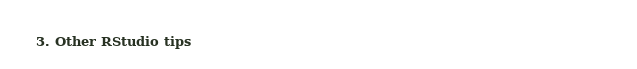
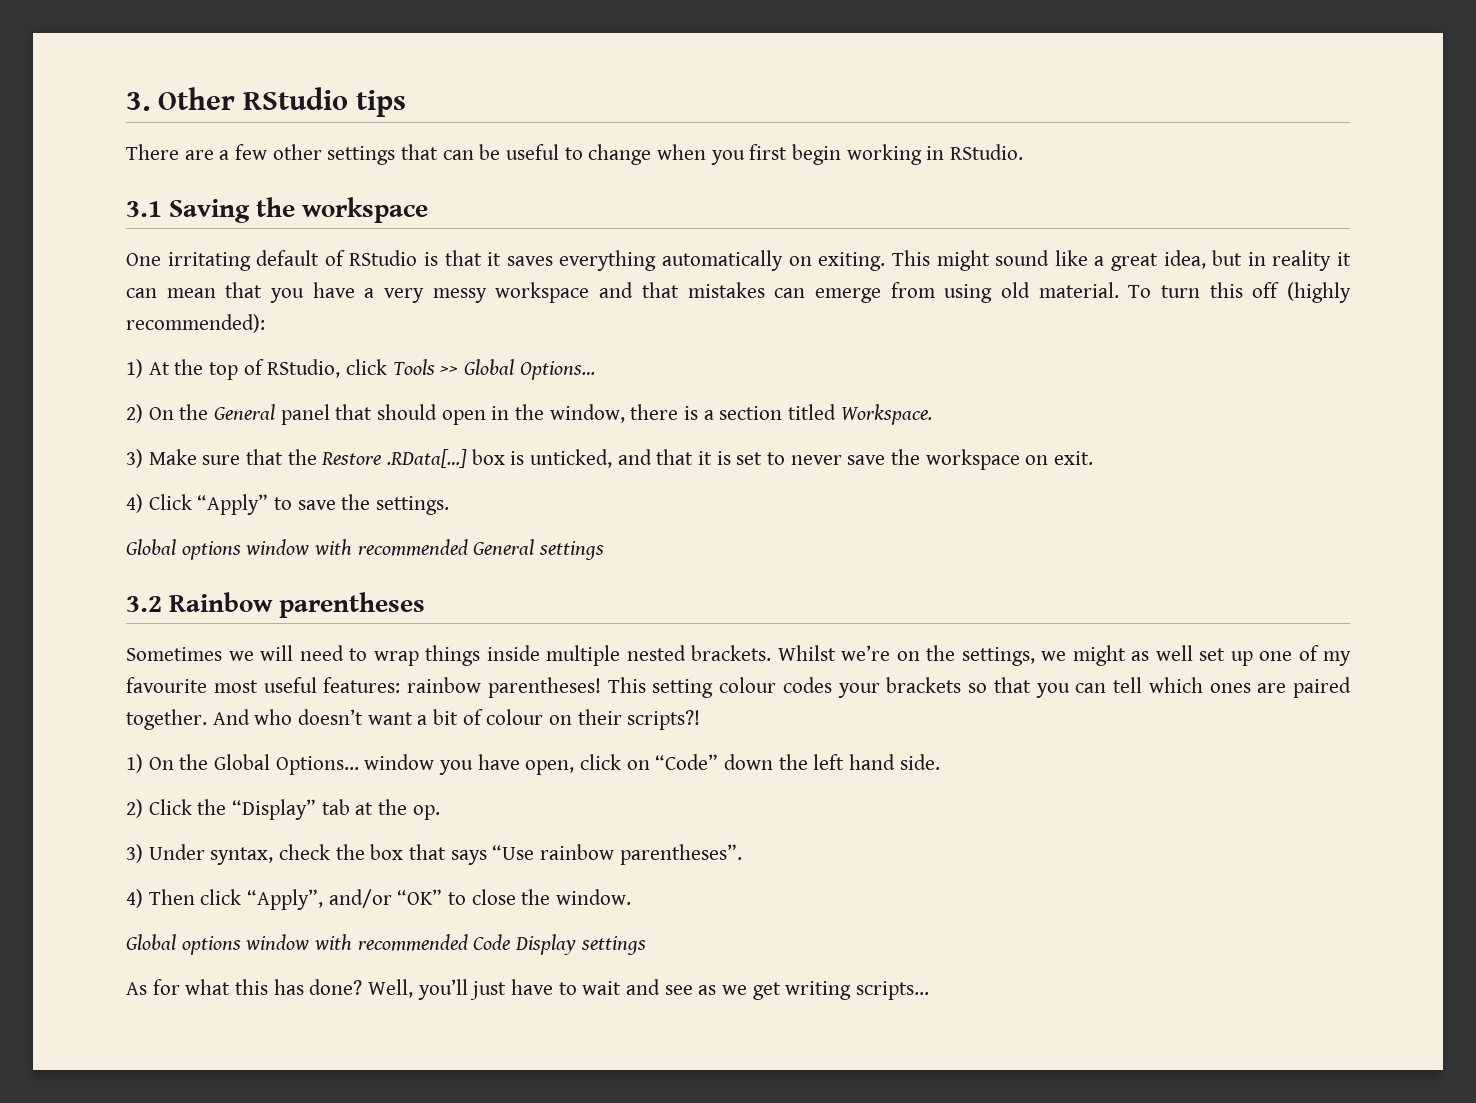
(191, 42) none -> [126,144,1024,165] [126,197,429,223] [126,250,1351,271] [126,282,1351,303] [126,314,265,333] [126,359,595,380] [126,404,932,425] [126,449,1094,470] [126,494,450,515] [126,539,605,560] [126,592,426,618] [126,645,1351,666] [126,677,1351,698] [126,709,701,730] [126,754,940,775] [126,799,440,820] [126,844,742,865] [126,889,632,910] [126,934,646,955] [126,979,930,1000] // There are a few other settings that can be useful to change when you first begin working in RStudio. // 3.1 Saving the workspace // One irritating default of RStudio is that it saves everything automatically on exiting. This might sound like a great idea, but in reality it can mean that you have a very messy workspace and that mistakes can emerge from using old material. To turn this off (highly recommended): // 1) At the top of RStudio, click Tools >> Global Options… // 2) On the General panel that should open in the window, there is a section titled Workspace. // 3) Make sure that the Restore .RData[…] box is unticked, and that it is set to never save the workspace on exit. // 4) Click “Apply” to save the settings. // Global options window with recommended General settings // 3.2 Rainbow parentheses // Sometimes we will need to wrap things inside multiple nested brackets. Whilst we’re on the settings, we might as well set up one of my favourite most useful features: rainbow parentheses! This setting colour codes your brackets so that you can tell which ones are paired together. And who doesn’t want a bit of colour on their scripts?! // 1) On the Global Options… window you have open, click on “Code” down the left hand side. // 2) Click the “Display” tab at the op. // 3) Under syntax, check the box that says “Use rainbow parentheses”. // 4) Then click “Apply”, and/or “OK” to close the window. // Global options window with recommended Code Display settings // As for what this has done? Well, you’ll just have to wait and see as we get writing scripts…

